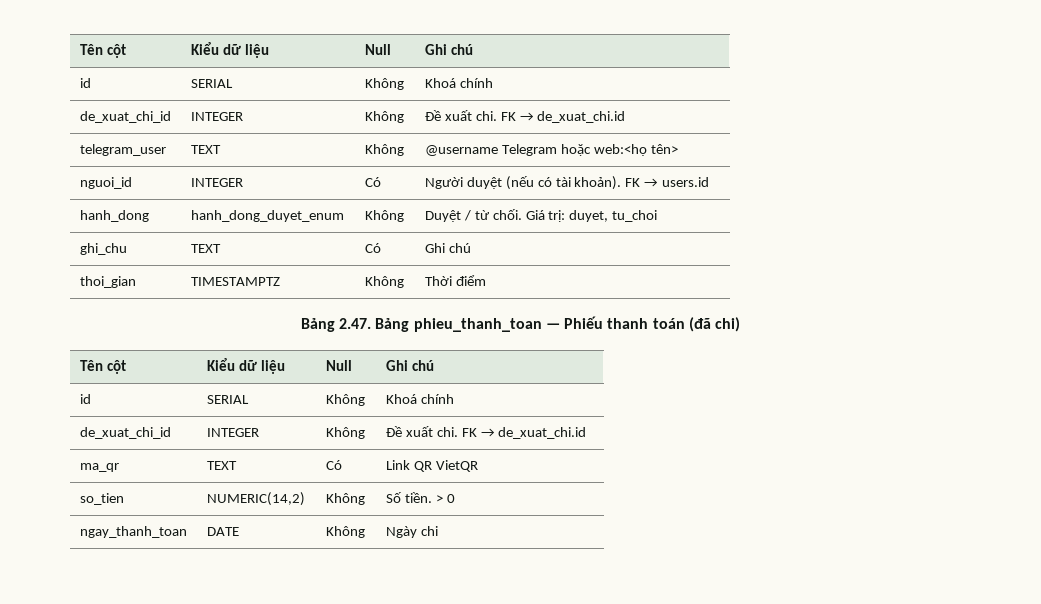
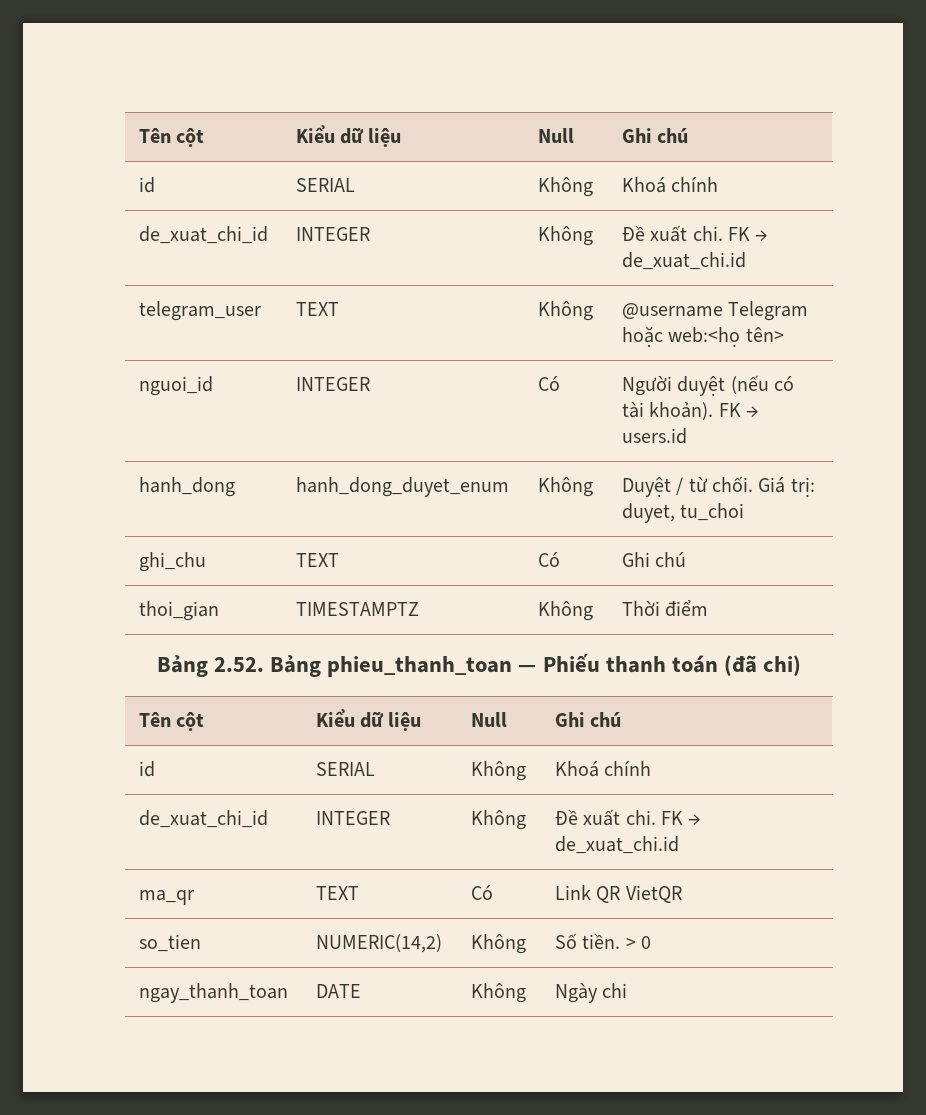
[338,318,371,329] 2.47. -> [214,657,265,672] 2.52.

